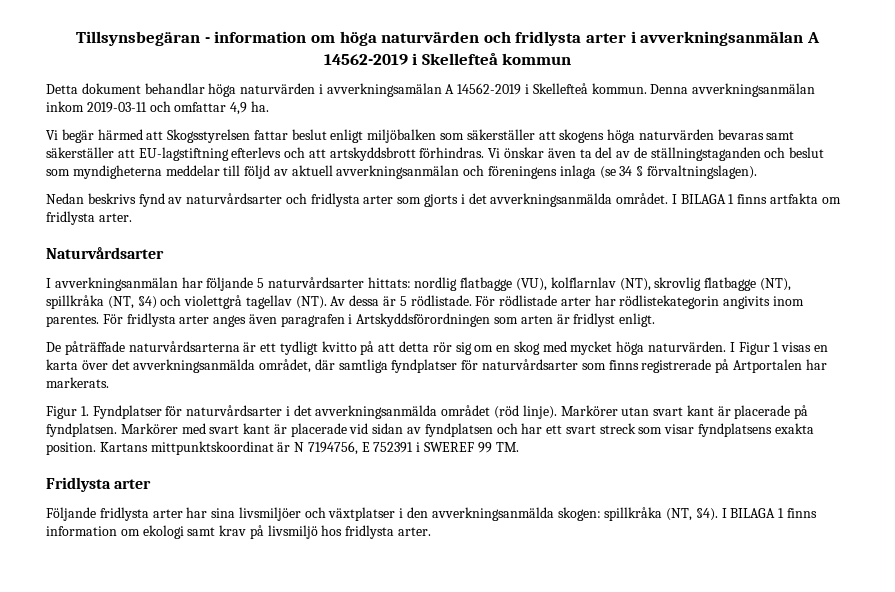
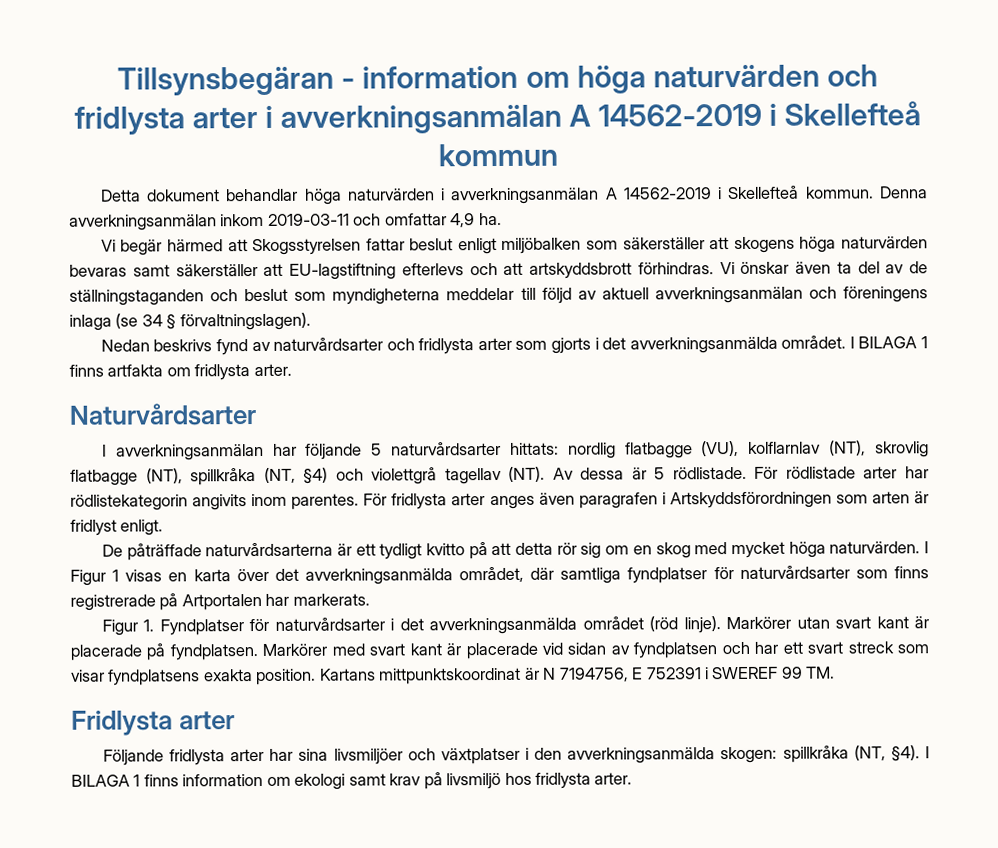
[326,83,442,97] avverkningsamälan -> [451,187,600,205] avverkningsanmälan

